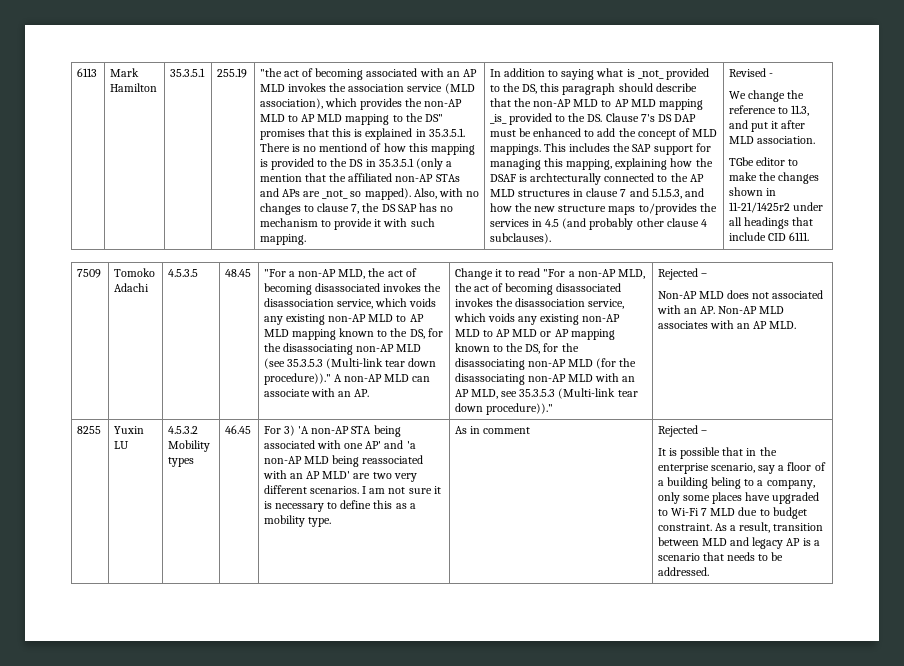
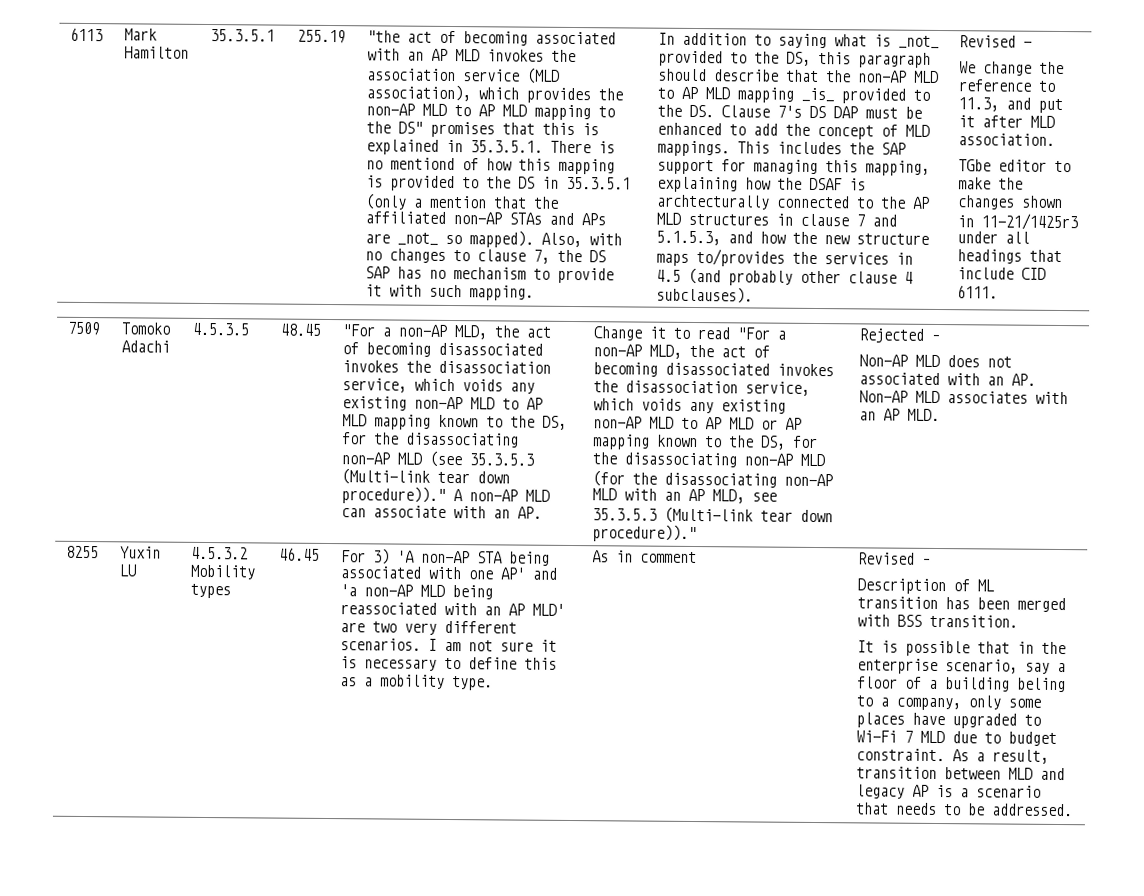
[729,202,791,213] 11-21/1425r2 -> [980,213,1078,231] 11-21/1425r3
[658,425,708,437] Rejected – -> [857,552,931,565] [856,578,995,595] [856,596,1066,613] [856,614,1018,628] Revised – // Description of ML transition has been merged with BSS transition.

